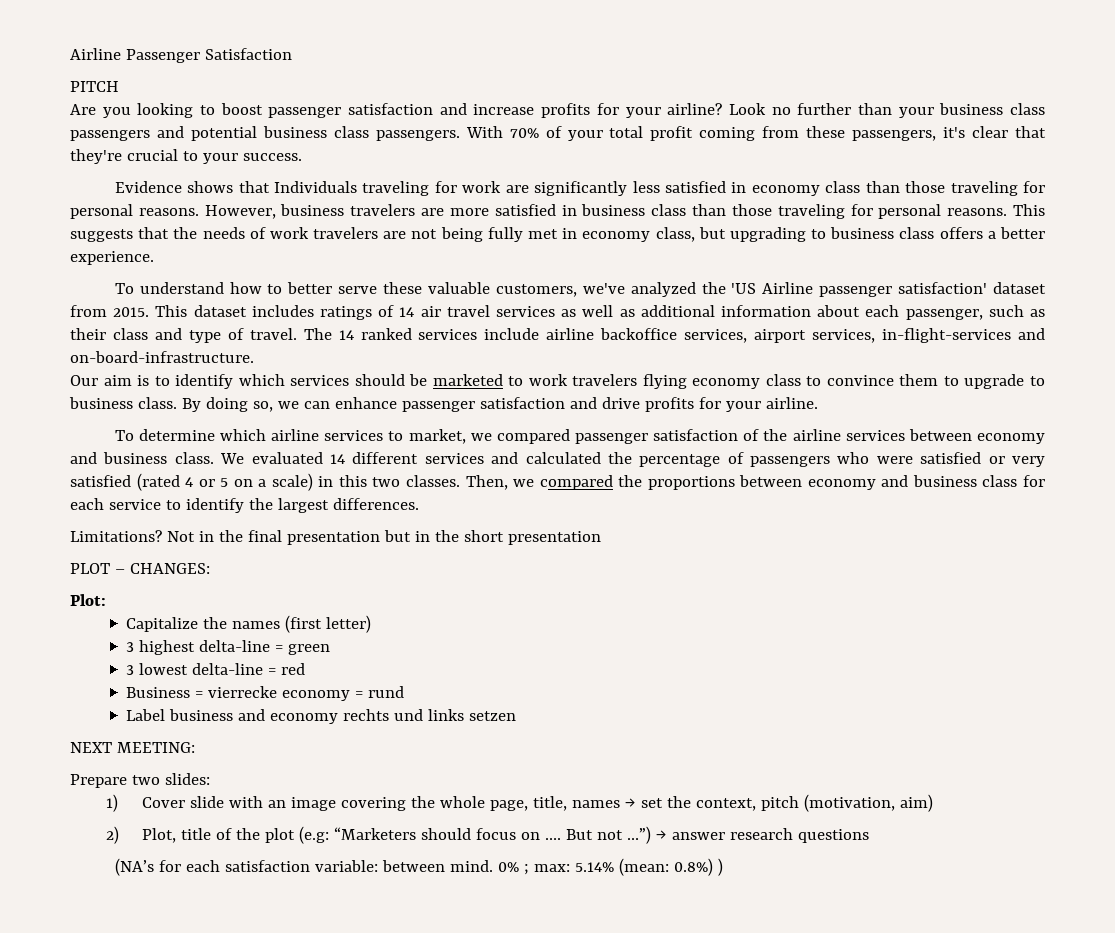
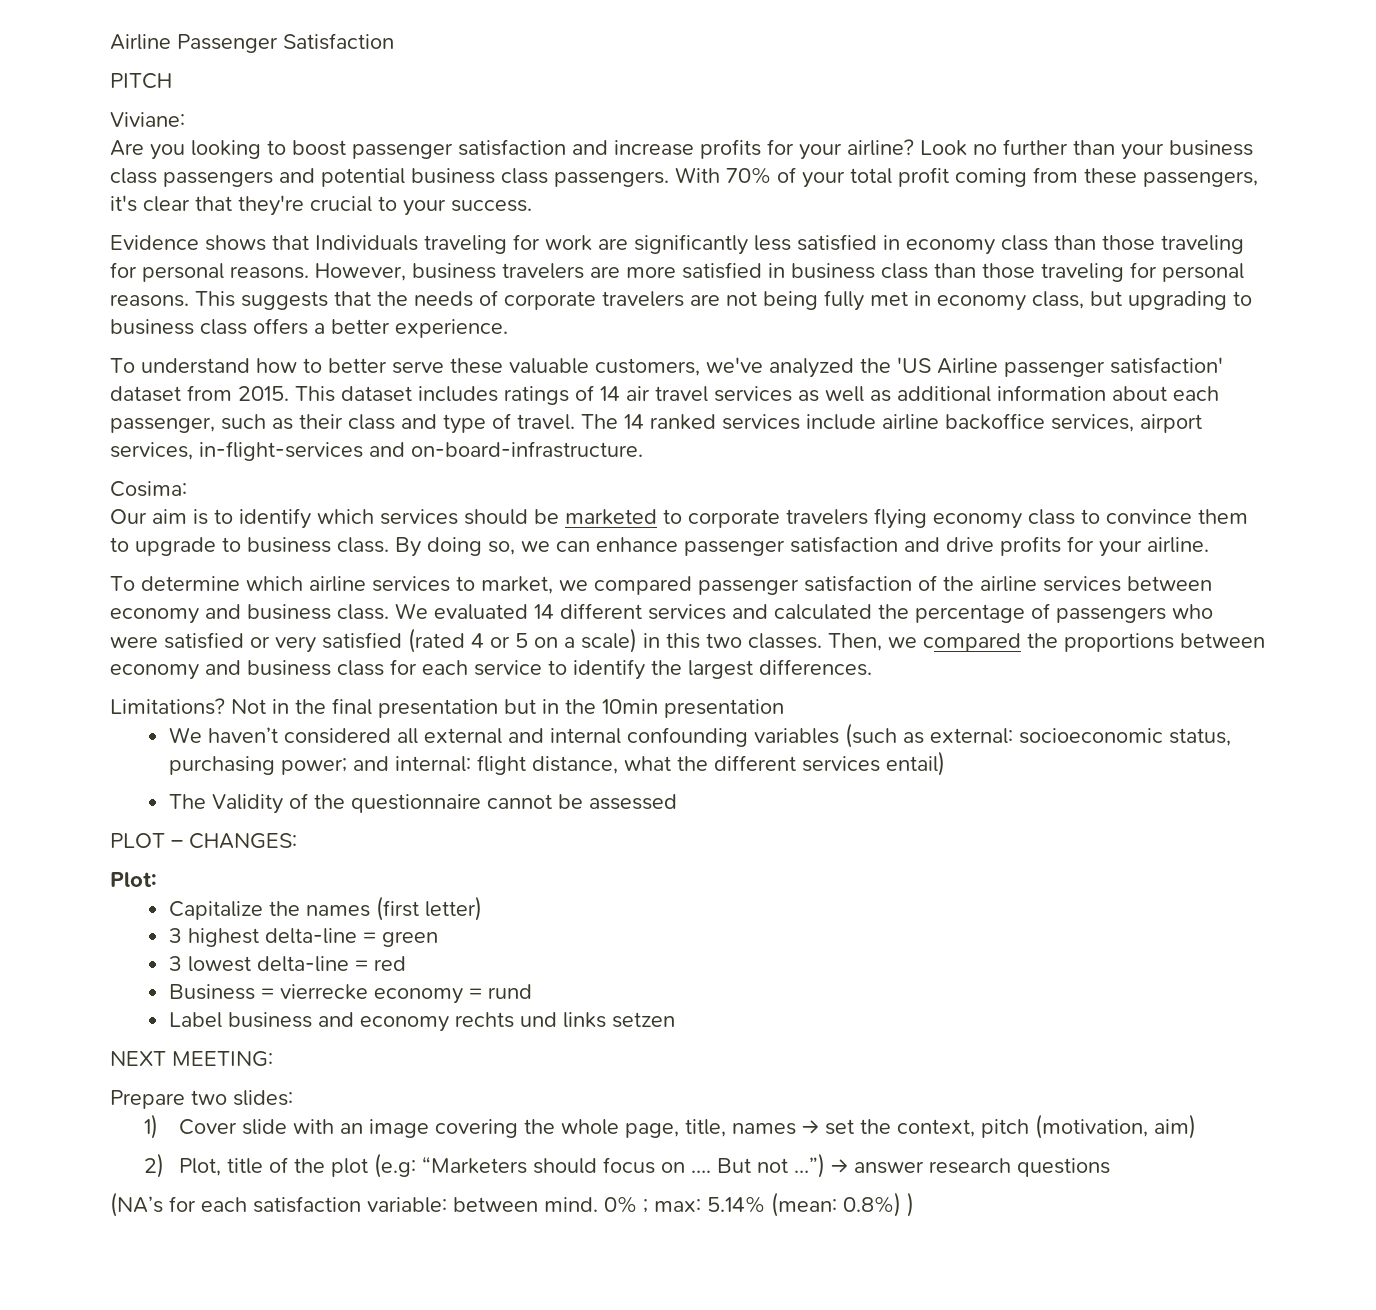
(119, 86) none -> [110,112,185,127] // Viviane:
[269,227,309,239] work -> [504,291,596,310] corporate
(254, 357) none -> [110,481,187,497] // Cosima:
[528,374,568,386] work -> [688,509,780,528] corporate
[463,530,601,545] short presentation -> [602,699,784,718] [168,723,1231,748] [168,751,945,776] [168,793,677,814] 10min presentation // We haven’t considered all external and internal confounding variables (such as external: socioeconomic status, purchasing power; and internal: flight distance, what the different services entail) // The Validity of the questionnaire cannot be assessed

